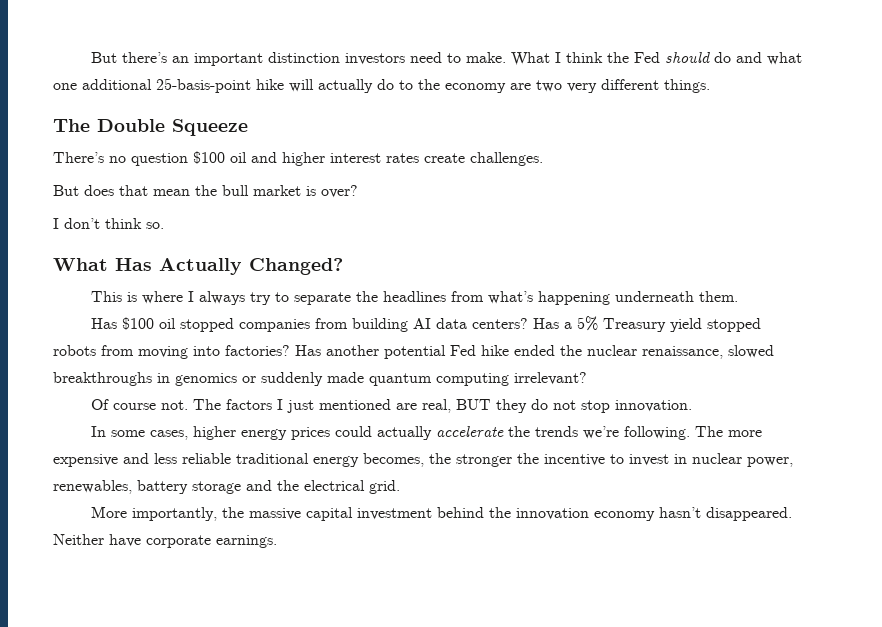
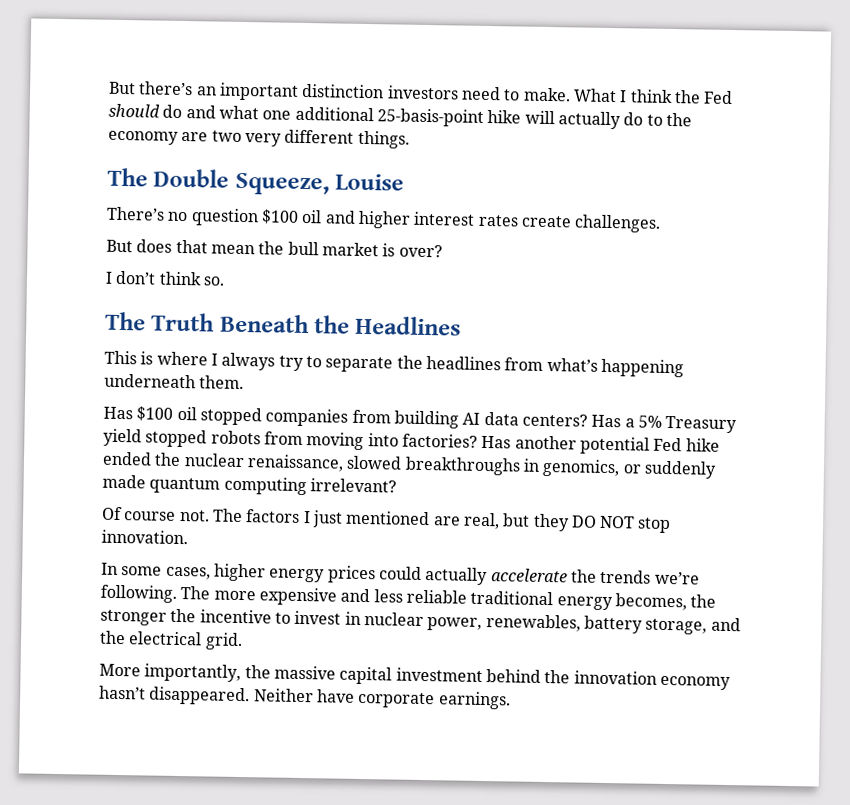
[172,119,248,136] Squeeze -> [234,172,405,196] Squeeze, Louise
[53,258,343,275] What Has Actually Changed? -> [105,311,462,336] The Truth Beneath the Headlines
[175,373,237,386] genomics -> [542,458,621,478] genomics,
[455,399,576,413] BUT they do not -> [502,513,636,532] but they DO NOT
[192,481,241,494] storage -> [645,618,708,635] storage,

